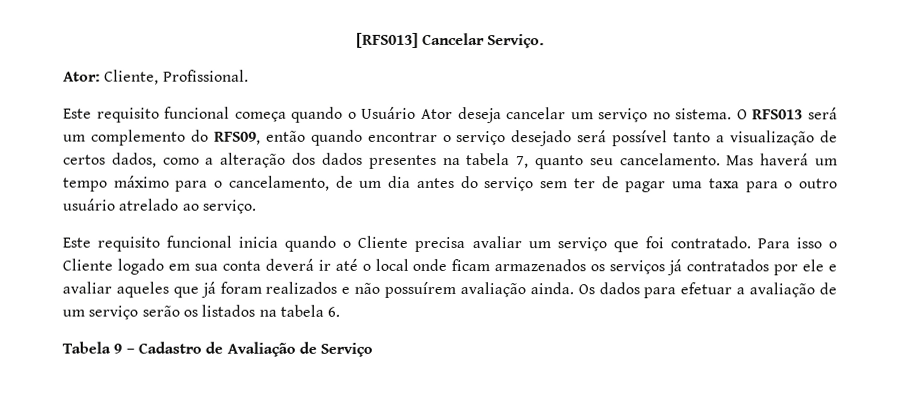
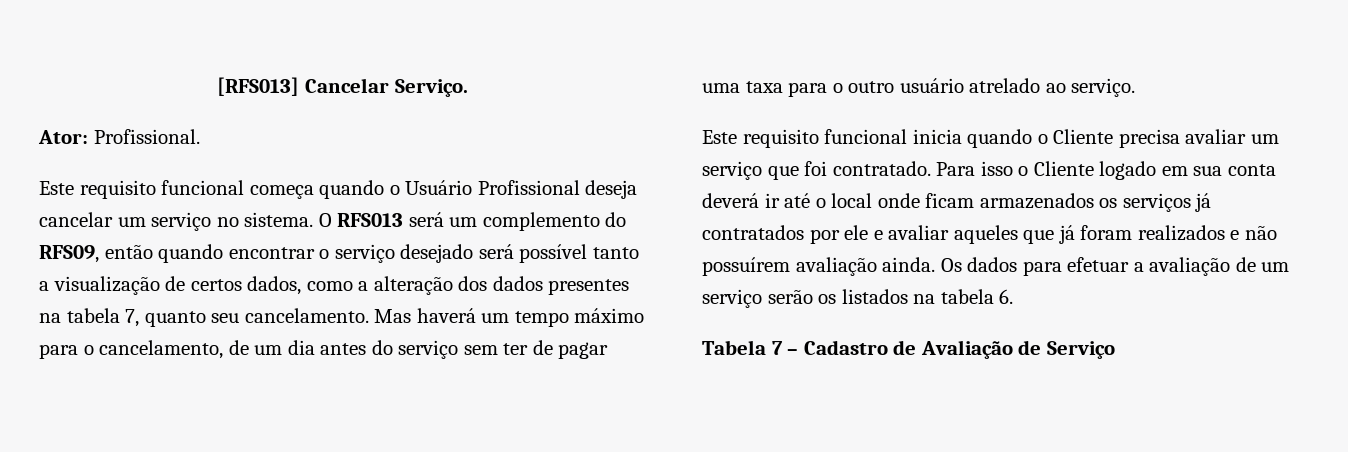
[104,69,160,85] Cliente, -> (88, 137) none
[420,108,453,120] Ator -> [477,180,580,195] Profissional
[113,343,123,354] 9 -> [771,341,783,355] 7

